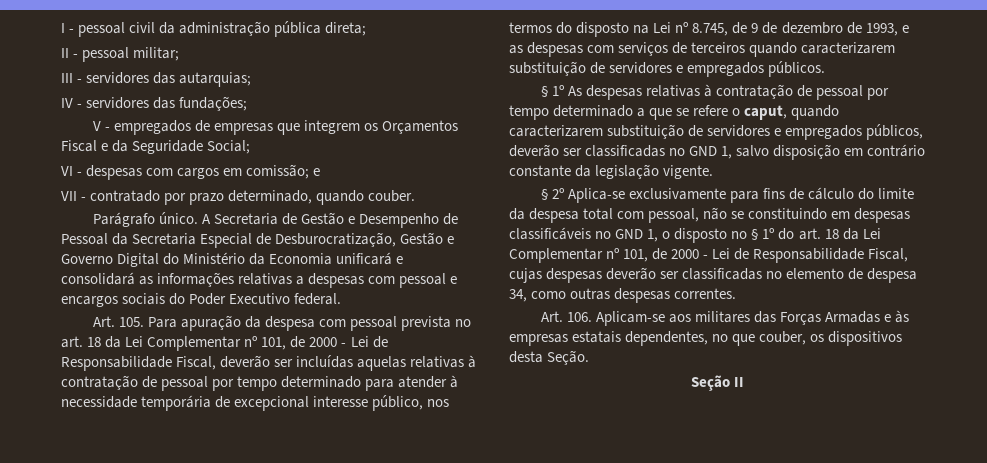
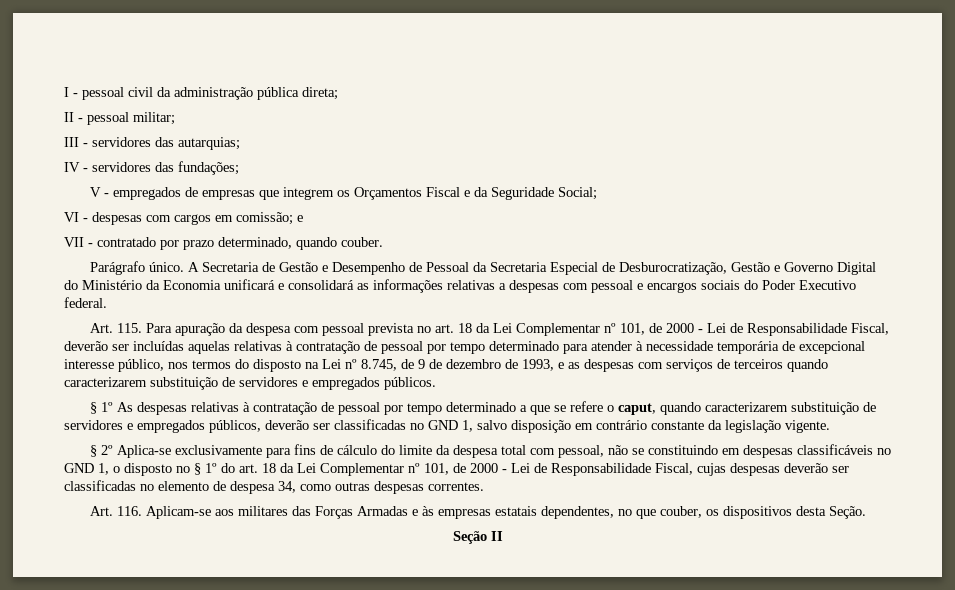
[118,317,144,327] 105. -> [116,323,142,333] 115.
[566,312,592,322] 106. -> [116,506,142,516] 116.

